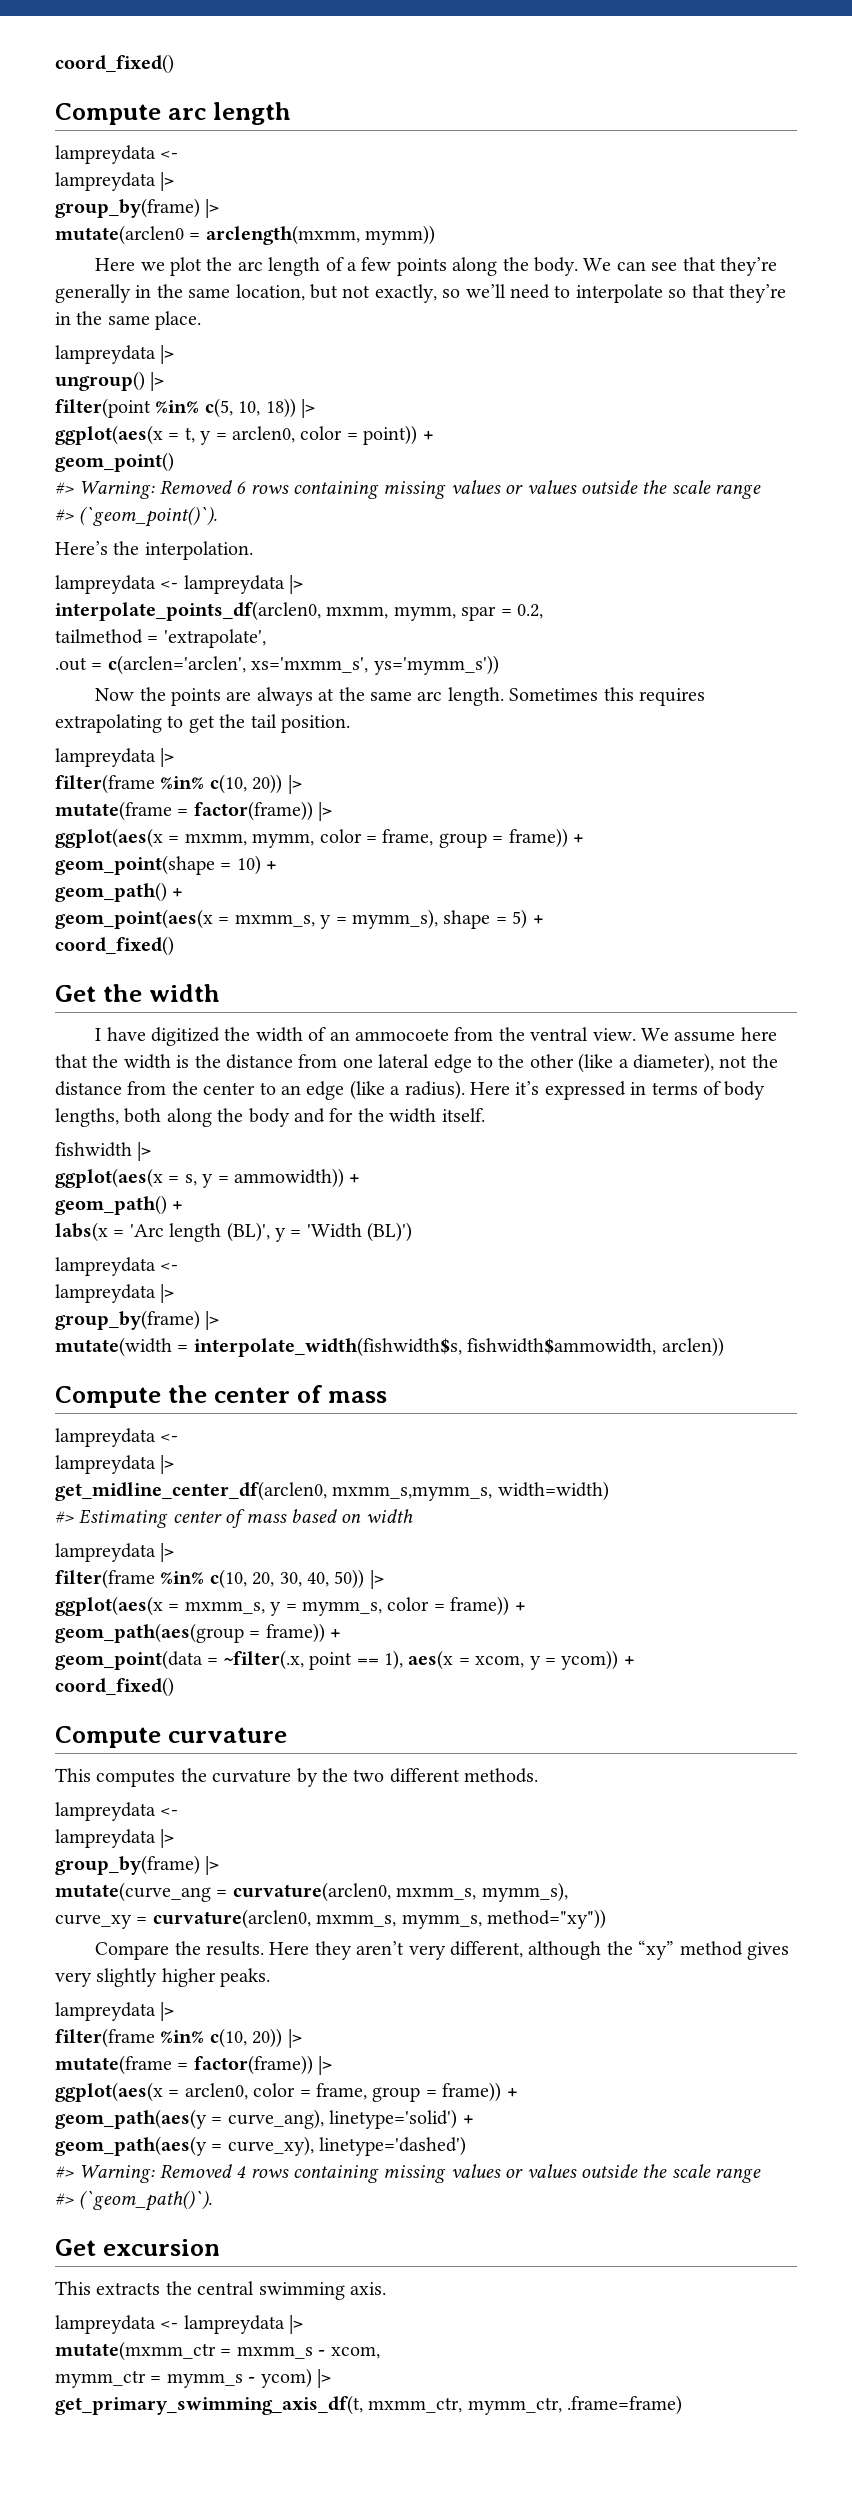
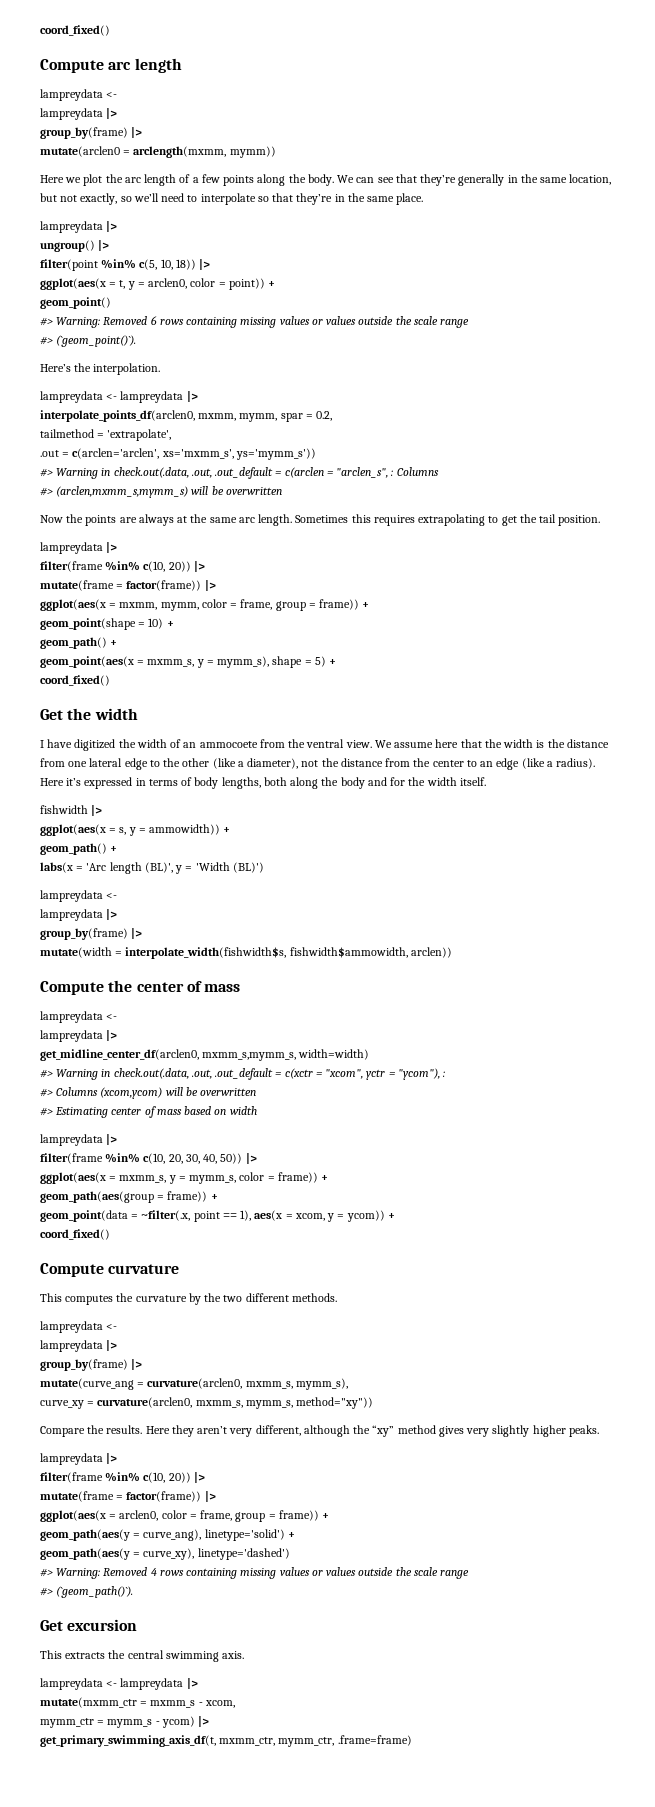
(499, 665) none -> [40,467,439,479] [40,486,282,498] // #> Warning in check.out(.data, .out, .out_default = c(arclen = "arclen_s", : Columns // #> (arclen,mxmm_s,mymm_s) will be overwritten
(609, 1491) none -> [40,1068,446,1080] [40,1087,257,1099] // #> Warning in check.out(.data, .out, .out_default = c(xctr = "xcom", yctr = "ycom"), : // #> Columns (xcom,ycom) will be overwritten

